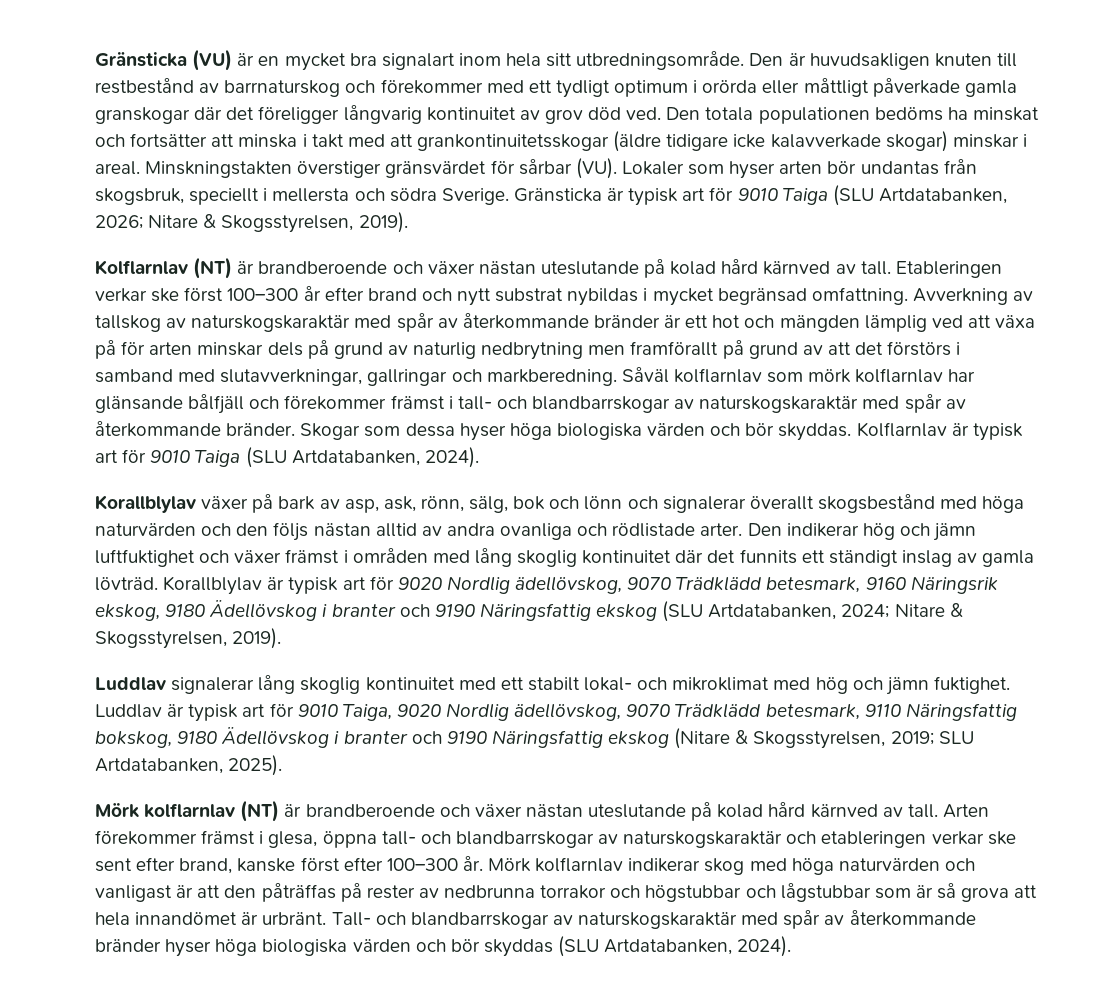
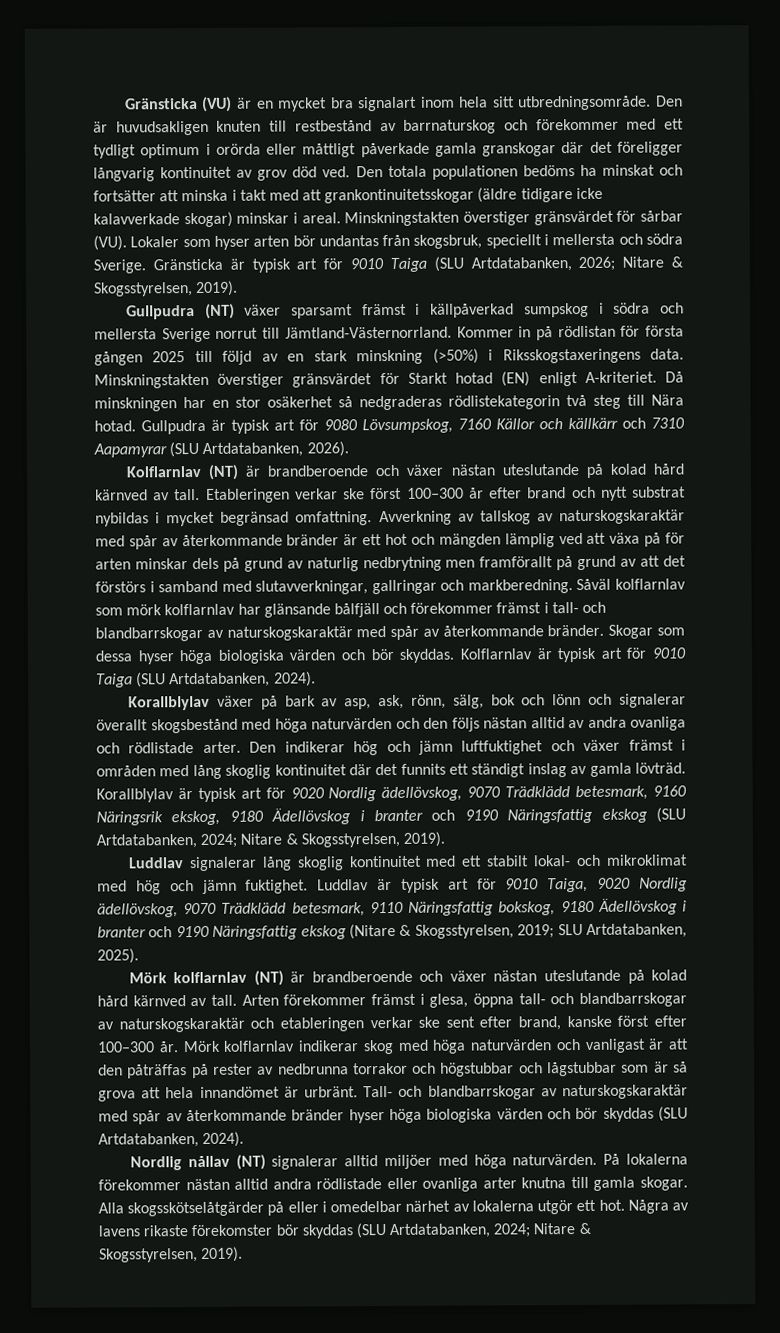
(408, 222) none -> [125,302,684,320] [94,325,684,343] [94,348,684,366] [94,371,684,389] [94,394,684,412] [94,417,685,435] [93,441,349,458] // Gullpudra (NT) växer sparsamt främst i källpåverkad sumpskog i södra och mellersta Sverige norrut till Jämtland-Västernorrland. Kommer in på rödlistan för första gången 2025 till följd av en stark minskning (>50%) i Riksskogstaxeringens data. Minskningstakten överstiger gränsvärdet för Starkt hotad (EN) enligt A-kriteriet. Då minskningen har en stor osäkerhet så nedgraderas rödlistekategorin två steg till Nära hotad. Gullpudra är typisk art för 9080 Lövsumpskog, 7160 Källor och källkärr och 7310 Aapamyrar (SLU Artdatabanken, 2026).
(792, 946) none -> [129,1153,688,1171] [98,1176,688,1192] [98,1199,689,1217] [98,1222,591,1239] [99,1246,244,1263] // Nordlig nållav (NT) signalerar alltid miljöer med höga naturvärden. På lokalerna förekommer nästan alltid andra rödlistade eller ovanliga arter knutna till gamla skogar. Alla skogsskötselåtgärder på eller i omedelbar närhet av lokalerna utgör ett hot. Några av lavens rikaste förekomster bör skyddas (SLU Artdatabanken, 2024; Nitare & Skogsstyrelsen, 2019).

